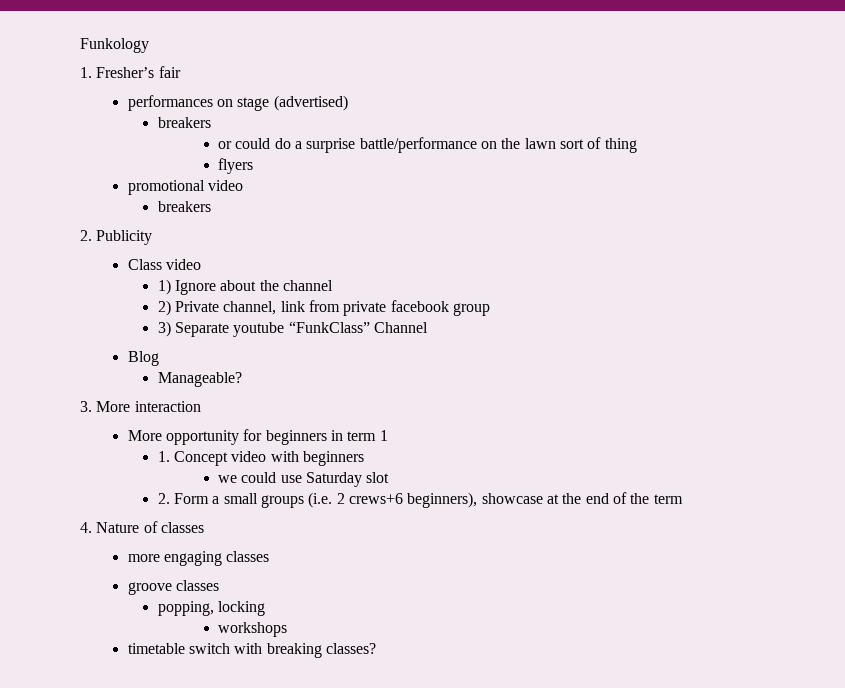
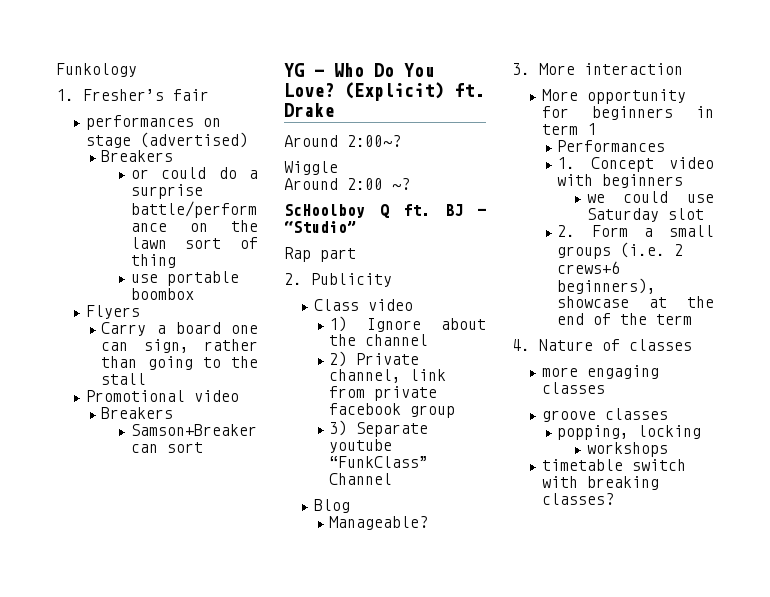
[157,117,211,128] breakers -> [101,150,174,162] Breakers
[218,158,254,174] [127,180,244,195] [157,201,211,212] flyers // promotional video // breakers -> [130,271,239,286] [130,288,194,300] [85,305,140,319] [101,322,258,336] [101,339,258,353] [101,356,258,370] [101,373,147,385] [85,390,239,402] [101,407,174,419] [130,424,257,436] [130,442,203,453] [284,63,434,77] [284,82,484,101] [284,103,334,117] [284,135,401,147] [284,161,338,175] [284,178,410,190] [284,204,486,218] [284,221,356,233] [284,247,356,262] use portable boombox // Flyers // Carry a board one can sign, rather than going to the stall // Promotional video // Breakers // Samson+Breaker can sort // YG - Who Do You Love? (Explicit) ft. Drake // Around 2:00~? // Wiggle // Around 2:00 ~? // ScHoolboy Q ft. BJ – “Studio” // Rap part
(388, 435) none -> [557,140,666,152] // Performances

